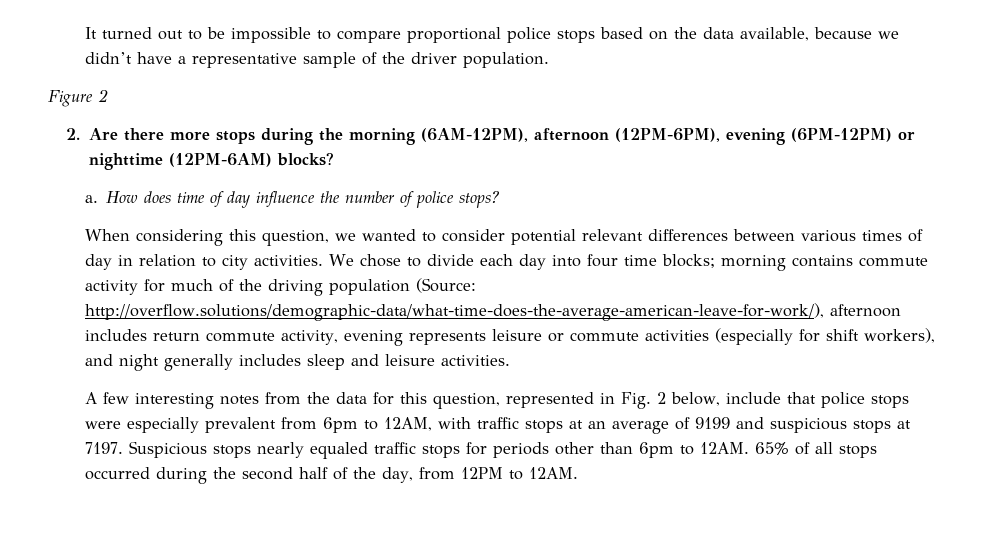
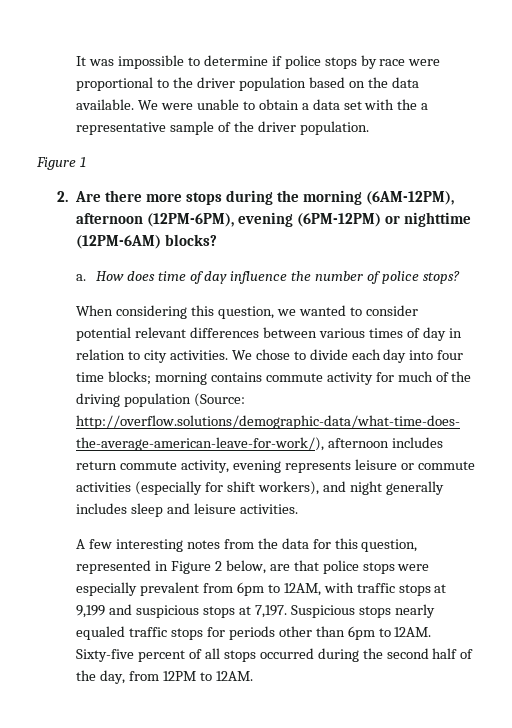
[101,27,899,43] [84,52,172,64] turned out to be impossible to compare proportional police stops based on the data available, because we didn’t have -> [89,55,441,69] [76,77,419,91] [76,99,418,110] was impossible to determine if police stops by race were proportional to the driver population based on the data available. We were unable to obtain a data set with the
[98,89,108,102] 2 -> [79,157,86,167] 1
[620,392,651,409] Fig. -> [171,561,212,574] Figure
[725,392,781,404] include -> [269,564,290,571] are
[587,417,730,434] an average of 9199 -> [76,605,106,618] 9,199
[84,442,123,454] 7197. -> [254,605,287,618] 7,197.
[754,442,789,455] 65% -> [76,649,186,662] Sixty-five percent

